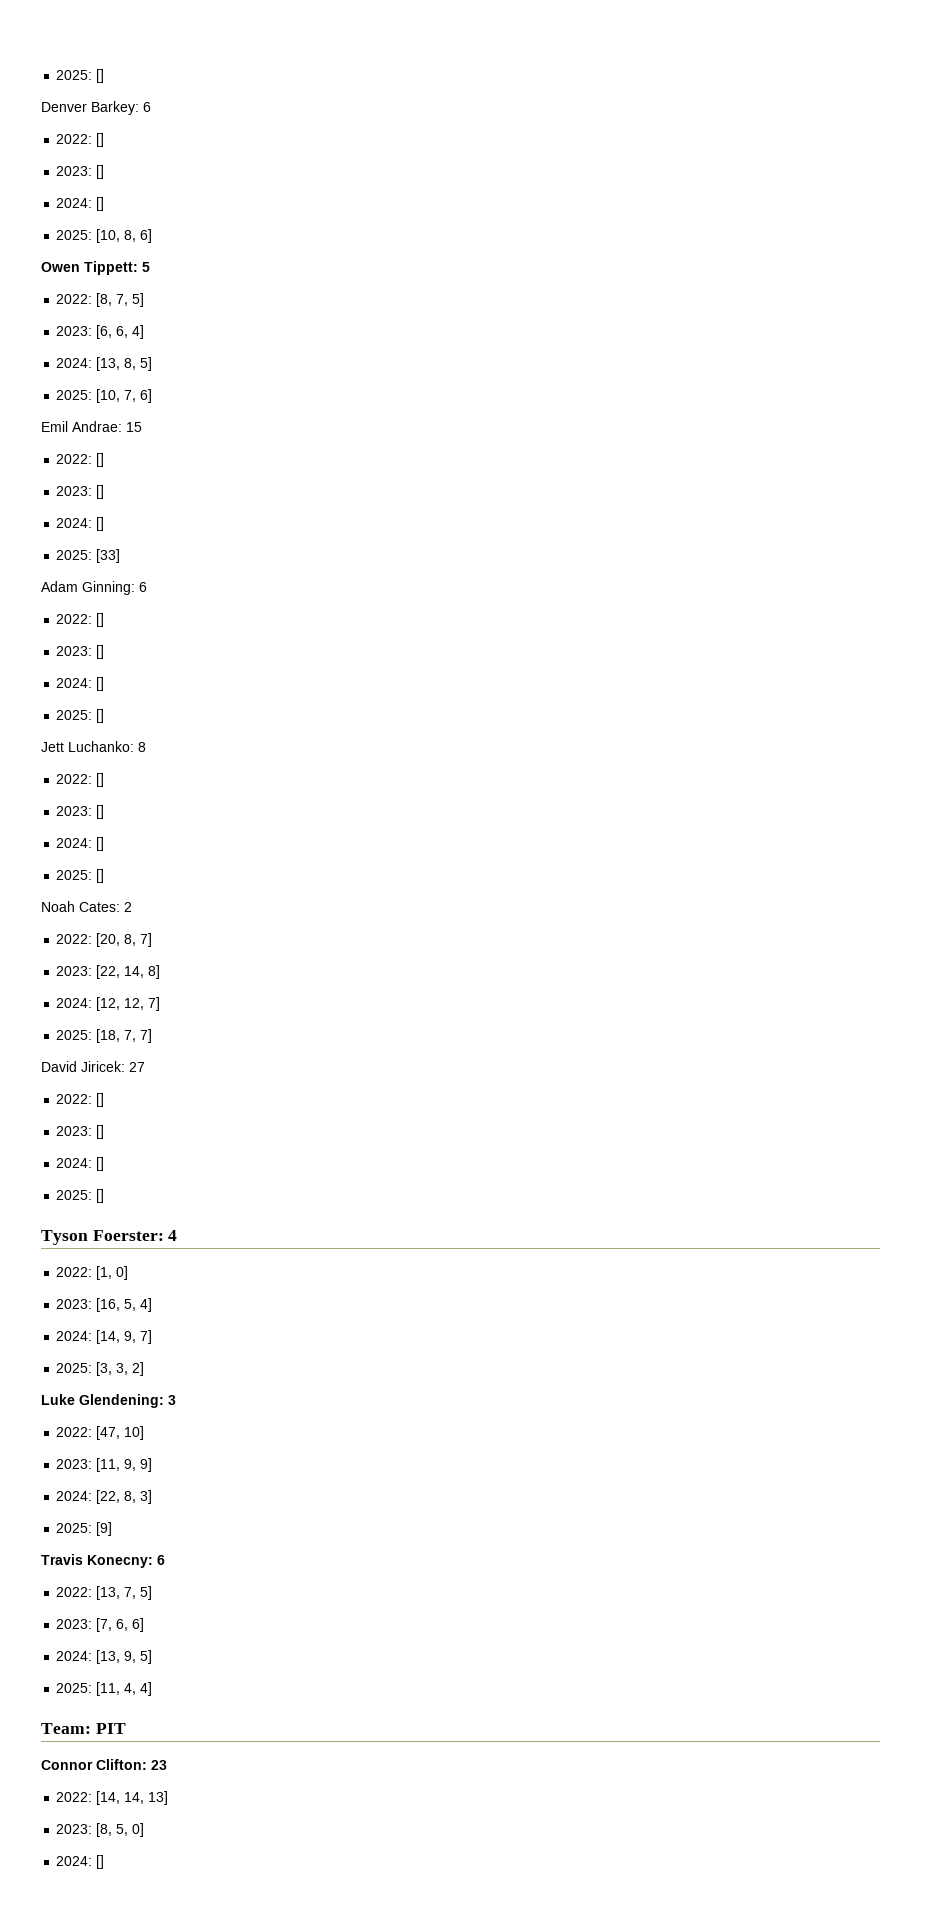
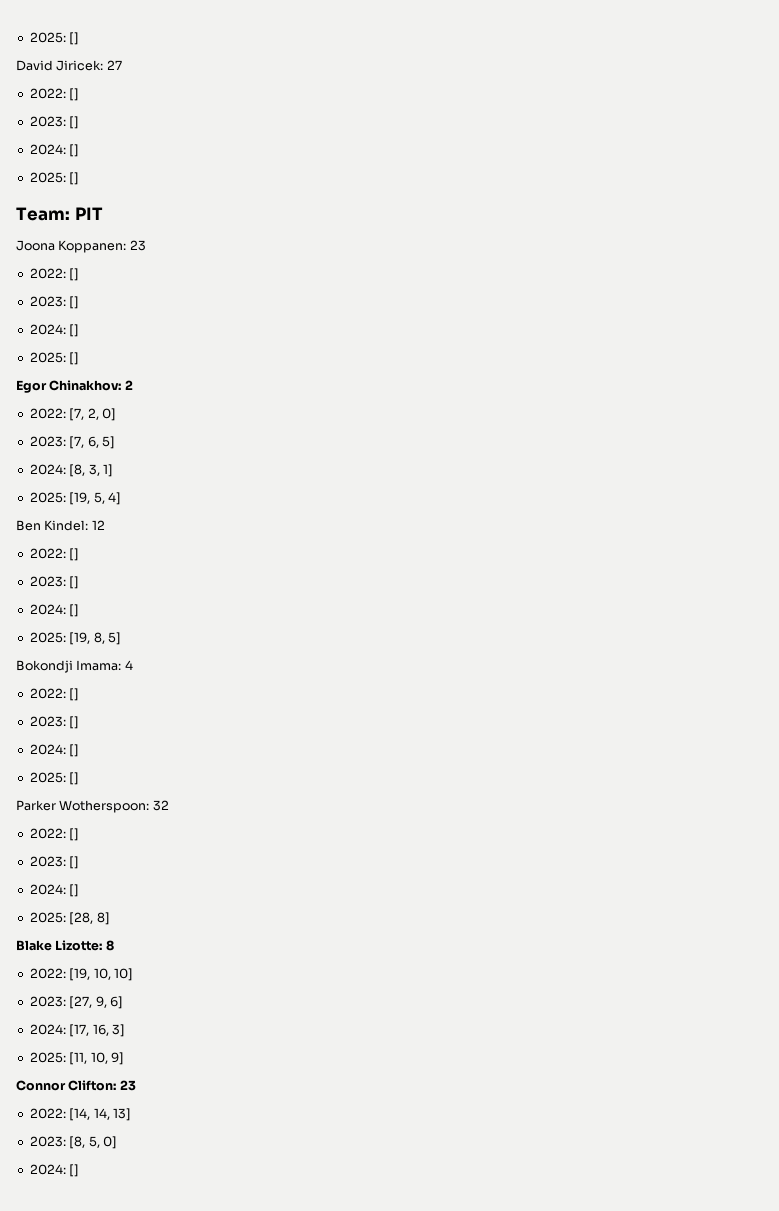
[56,69,105,83] [41,101,151,115] [56,133,105,147] [56,165,105,179] [56,197,105,211] [56,229,153,243] [41,261,150,275] [56,293,145,307] [56,325,145,339] [56,357,153,371] [56,389,153,403] [41,421,142,432] [56,453,105,467] [56,485,105,499] [56,517,105,531] [56,549,121,563] [41,581,147,595] [56,613,105,627] [56,645,105,659] [56,677,105,691] [56,709,105,723] [41,741,146,752] [56,773,105,787] [56,805,105,819] [56,837,105,851] [56,869,105,883] [41,901,132,912] [56,933,153,947] [56,965,161,979] [56,997,161,1011] [56,1029,153,1043] 2025: [] // Denver Barkey: 6 // 2022: [] // 2023: [] // 2024: [] // 2025: [10, 8, 6] // Owen Tippett: 5 // 2022: [8, 7, 5] // 2023: [6, 6, 4] // 2024: [13, 8, 5] // 2025: [10, 7, 6] // Emil Andrae: 15 // 2022: [] // 2023: [] // 2024: [] // 2025: [33] // Adam Ginning: 6 // 2022: [] // 2023: [] // 2024: [] // 2025: [] // Jett Luchanko: 8 // 2022: [] // 2023: [] // 2024: [] // 2025: [] // Noah Cates: 2 // 2022: [20, 8, 7] // 2023: [22, 14, 8] // 2024: [12, 12, 7] // 2025: [18, 7, 7] -> [29,32,80,45] 2025: []
[41,1230,178,1245] [56,1266,129,1280] [56,1298,153,1312] [56,1330,153,1344] [56,1362,145,1376] [41,1394,176,1408] [56,1426,145,1440] [56,1458,153,1472] [56,1490,153,1504] [56,1522,113,1536] [41,1554,165,1568] [56,1586,153,1600] [56,1618,129,1632] Tyson Foerster: 4 // 2022: [1, 0] // 2023: [16, 5, 4] // 2024: [14, 9, 7] // 2025: [3, 3, 2] // Luke Glendening: 3 // 2022: [47, 10] // 2023: [11, 9, 9] // 2024: [22, 8, 3] // 2025: [9] // Travis Konecny: 6 // 2022: [13, 7, 5] // 2023: [7, 6, -> [16,207,103,221] [16,240,146,253] [29,268,80,281] [29,296,80,309] [29,324,80,337] [29,352,80,365] [16,380,133,393] [29,408,116,421] [29,436,115,449] [29,464,113,477] [29,492,121,505] [16,520,105,531] [29,548,80,561] [29,576,80,589] [29,604,80,617] [29,632,121,645] [16,660,133,673] [29,688,80,701] [29,716,80,729] [29,744,80,757] [29,772,80,785] [16,800,169,813] [29,828,80,841] [29,856,80,869] [29,884,80,897] [29,912,110,925] [16,940,114,951] [29,968,133,981] [29,996,107,1009] Team: PIT // Joona Koppanen: 23 // 2022: [] // 2023: [] // 2024: [] // 2025: [] // Egor Chinakhov: 2 // 2022: [7, 2, 0] // 2023: [7, 6, 5] // 2024: [8, 3, 1] // 2025: [19, 5, 4] // Ben Kindel: 12 // 2022: [] // 2023: [] // 2024: [] // 2025: [19, 8, 5] // Bokondji Imama: 4 // 2022: [] // 2023: [] // 2024: [] // 2025: [] // Parker Wotherspoon: 32 // 2022: [] // 2023: [] // 2024: [] // 2025: [28, 8] // Blake Lizotte: 8 // 2022: [19, 10, 10] // 2023: [27, 9,
[96,1650,153,1664] [13, 9, 5] -> [69,1024,125,1037] [17, 16, 3]
[124,1682,153,1696] [41,1723,126,1734] 4, 4] // Team: PIT -> [90,1052,124,1065] 10, 9]

